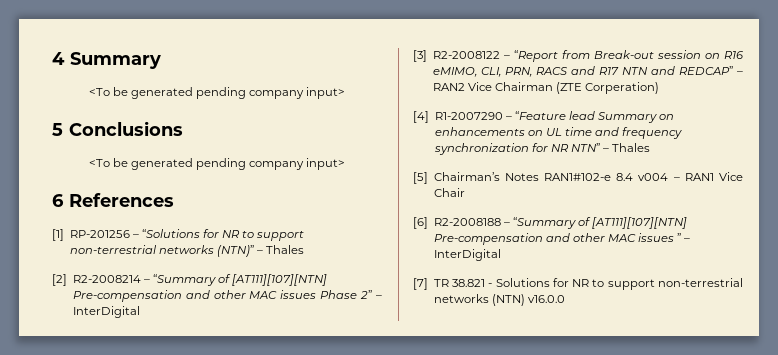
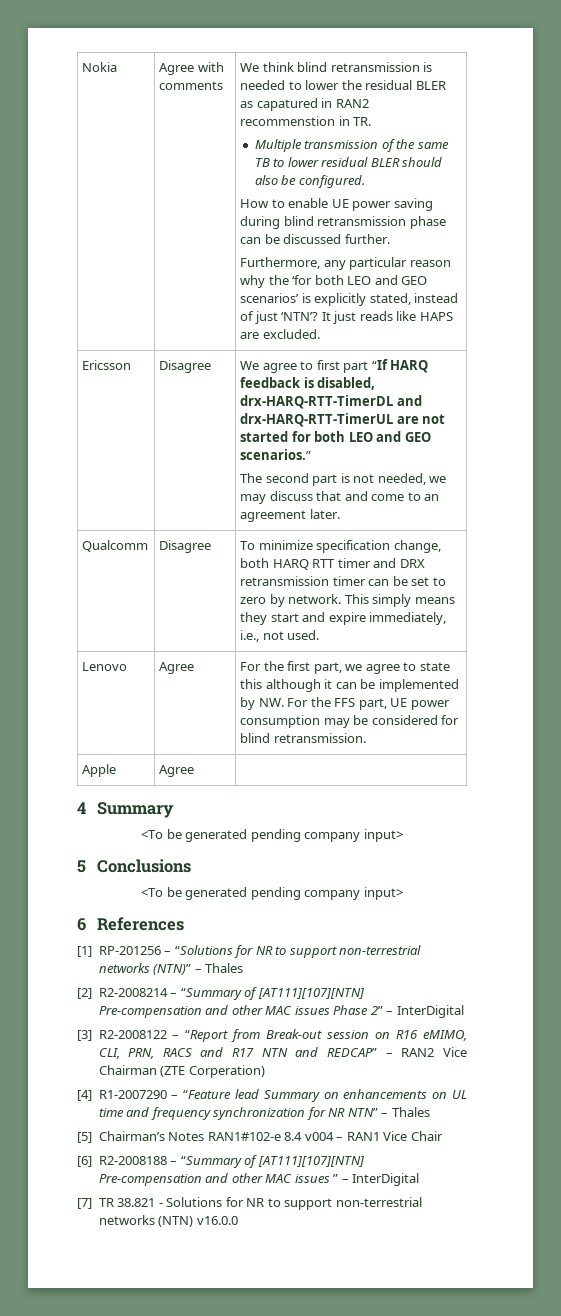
(52, 58) none -> [82,62,118,72] [159,62,224,75] [159,81,224,90] [240,62,433,72] [240,80,446,90] [240,98,369,111] [240,116,372,126] [254,139,449,152] [254,157,443,167] [254,175,365,188] [240,198,433,211] [240,216,446,229] [240,234,390,244] [240,257,451,270] [240,275,428,288] [240,293,459,306] [240,311,453,324] [240,329,320,339] [82,360,132,370] [159,360,212,373] [240,359,429,373] [240,377,376,390] [240,395,422,409] [240,413,446,427] [240,431,431,442] [240,449,312,460] [240,473,447,486] [240,491,440,504] [240,509,340,522] [82,540,149,552] [159,540,212,553] [240,540,441,553] [240,558,425,570] [240,576,446,586] [240,594,455,607] [240,612,447,625] [240,630,320,642] [82,662,128,671] [159,662,195,674] [240,661,450,674] [240,679,459,692] [240,697,450,710] [240,715,460,728] [240,733,366,743] [82,764,117,777] [159,765,195,777] Nokia | Agree with comments | We think blind retransmission is needed to lower the residual BLER as capatured in RAN2 recommenstion in TR. // Multiple transmission of the same TB to lower residual BLER should also be configured. // How to enable UE power saving during blind retransmission phase can be discussed further. // Furthermore, any particular reason why the ‘for both LEO and GEO scenarios’ is explicitly stated, instead of just ‘NTN’? It just reads like HAPS are excluded. // Ericsson | Disagree | We agree to first part “If HARQ feedback is disabled, drx-HARQ-RTT-TimerDL and drx-HARQ-RTT-TimerUL are not started for both LEO and GEO scenarios.” // The second part is not needed, we may discuss that and come to an agreement later. // Qualcomm | Disagree | To minimize specification change, both HARQ RTT timer and DRX retransmission timer can be set to zero by network. This simply means they start and expire immediately, i.e., not used. // Lenovo | Agree | For the first part, we agree to state this although it can be implemented by NW. For the FFS part, UE power consumption may be considered for blind retransmission. // Apple | Agree | //

